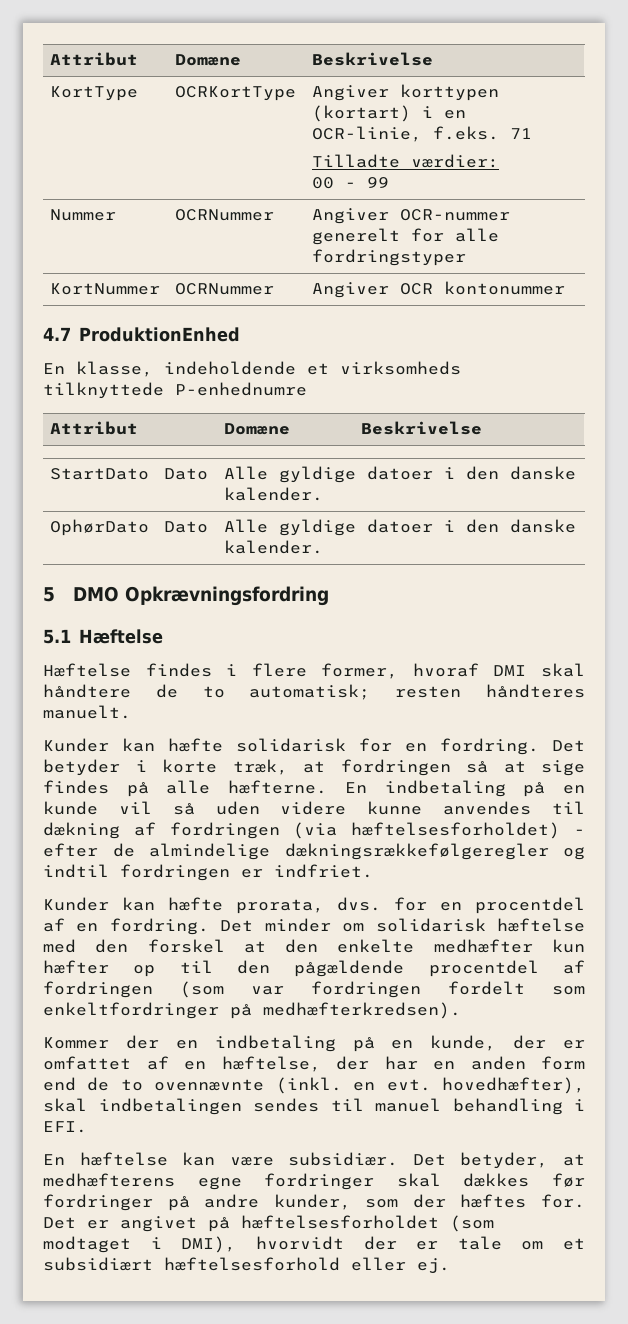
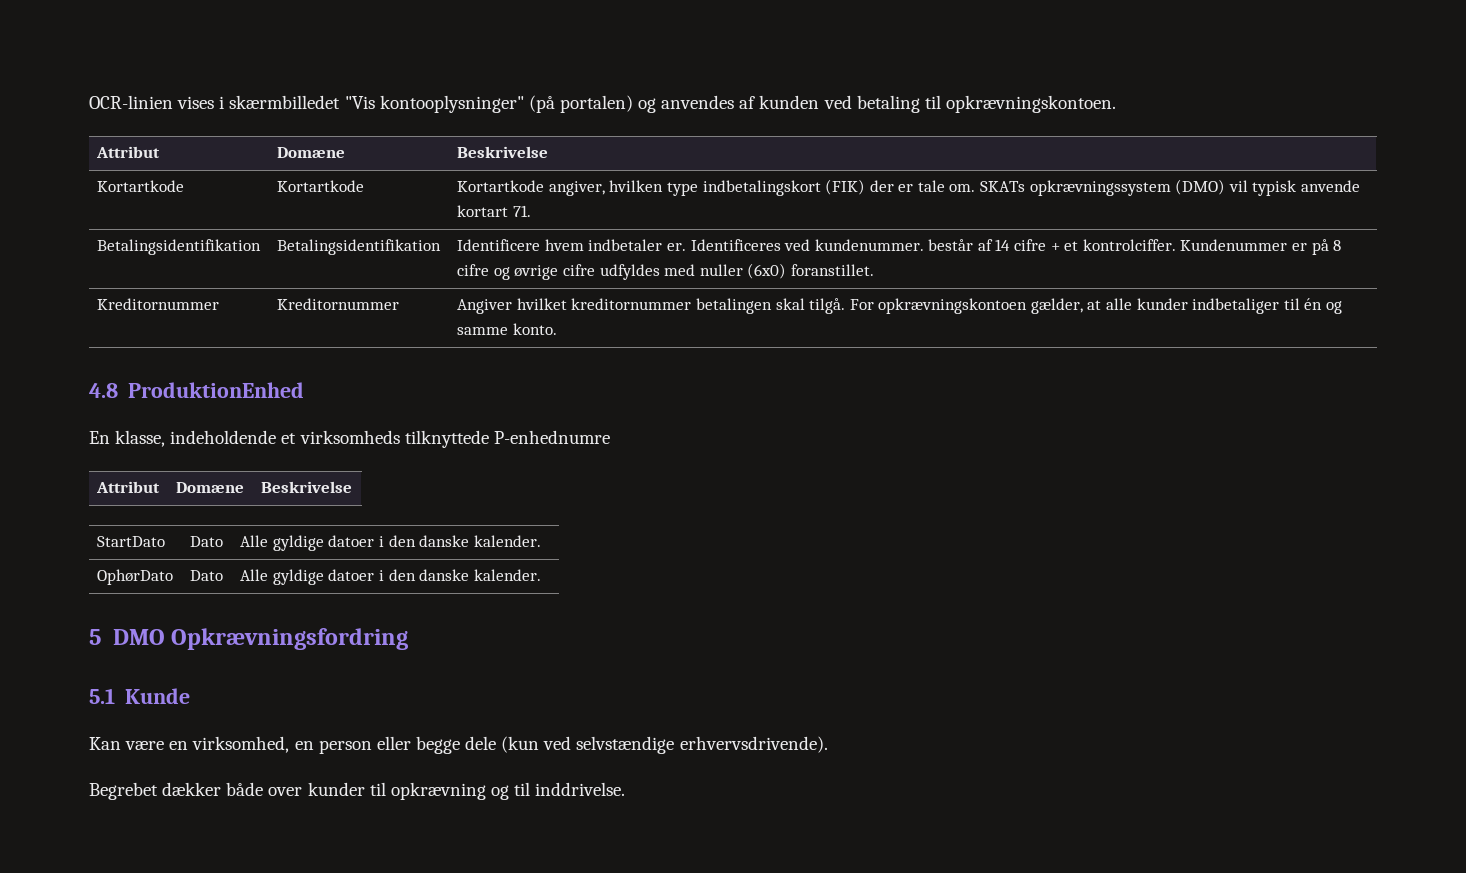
[50,52,139,66] [175,54,242,66] [312,52,434,66] [50,86,139,101] [175,86,297,101] [312,84,500,101] [312,105,467,122] [312,126,533,142] [312,154,500,168] [312,177,390,189] [50,209,117,221] [175,209,275,221] [312,208,511,224] [312,228,500,245] [312,249,467,266] [50,283,161,295] [175,283,275,295] [312,281,566,298] [43,327,71,341] Attribut | Domæne | Beskrivelse // KortType | OCRKortType | Angiver korttypen (kortart) i en OCR-linie, f.eks. 71 // Tilladte værdier: // 00 - 99 // Nummer | OCRNummer | Angiver OCR-nummer generelt for alle fordringstyper // KortNummer | OCRNummer | Angiver OCR kontonummer // 4.7 -> [89,95,1116,113] [96,146,161,158] [277,147,346,158] [457,146,549,158] [97,180,185,192] [277,180,365,192] [457,179,1361,196] [457,205,531,217] [97,239,262,255] [277,239,442,255] [457,239,1342,255] [457,263,874,280] [97,298,220,310] [277,298,400,310] [457,298,1343,314] [457,323,557,335] [89,383,118,398] OCR-linien vises i skærmbilledet "Vis kontooplysninger" (på portalen) og anvendes af kunden ved betaling til opkrævningskontoen. // Attribut | Domæne | Beskrivelse // Kortartkode | Kortartkode | Kortartkode angiver, hvilken type indbetalingskort (FIK) der er tale om. SKATs opkrævningssystem (DMO) vil typisk anvende kortart 71. // Betalingsidentifikation | Betalingsidentifikation | Identificere hvem indbetaler er. Identificeres ved kundenummer. består af 14 cifre + et kontrolciffer. Kundenummer er på 8 cifre og øvrige cifre udfyldes med nuller (6x0) foranstillet. // Kreditornummer | Kreditornummer | Angiver hvilket kreditornummer betalingen skal tilgå. For opkrævningskontoen gælder, at alle kunder indbetaliger til én og samme konto. // 4.8
[78,629,163,644] [43,663,585,679] [43,684,585,700] [43,705,131,719] [43,738,585,755] [43,759,585,776] [43,780,585,797] [43,801,585,815] [43,822,585,839] [43,843,585,860] [43,864,373,881] [43,897,585,914] [43,918,585,935] [43,939,585,953] [43,960,585,977] [43,981,585,998] [43,1002,461,1019] [43,1035,585,1052] [43,1056,585,1072] [43,1077,585,1094] [43,1098,585,1115] [43,1121,87,1133] [43,1152,585,1169] [43,1173,585,1190] [43,1194,585,1211] [43,1215,494,1232] [43,1236,585,1253] [43,1257,450,1274] Hæftelse // Hæftelse findes i flere former, hvoraf DMI skal håndtere de to automatisk; resten håndteres manuelt. // Kunder kan hæfte solidarisk for en fordring. Det betyder i korte træk, at fordringen så at sige findes på alle hæfterne. En indbetaling på en kunde vil så uden videre kunne anvendes til dækning af fordringen (via hæftelsesforholdet) - efter de almindelige dækningsrækkefølgeregler og indtil fordringen er indfriet. // Kunder kan hæfte prorata, dvs. for en procentdel af en fordring. Det minder om solidarisk hæftelse med den forskel at den enkelte medhæfter kun hæfter op til den pågældende procentdel af fordringen (som var fordringen fordelt som enkeltfordringer på medhæfterkredsen). // Kommer der en indbetaling på en kunde, der er omfattet af en hæftelse, der har en anden form end de to ovennævnte (inkl. en evt. hovedhæfter), skal indbetalingen sendes til manuel behandling i EFI. // En hæftelse kan være subsidiær. Det betyder, at medhæfterens egne fordringer skal dækkes før fordringer på andre kunder, som der hæftes for. Det er angivet på hæftelsesforholdet (som modtaget i DMI), hvorvidt der er tale om et subsidiært hæftelsesforhold eller ej. -> [124,688,190,704] [89,736,828,754] [89,782,626,800] Kunde // Kan være en virksomhed, en person eller begge dele (kun ved selvstændige erhvervsdrivende). // Begrebet dækker både over kunder til opkrævning og til inddrivelse.

